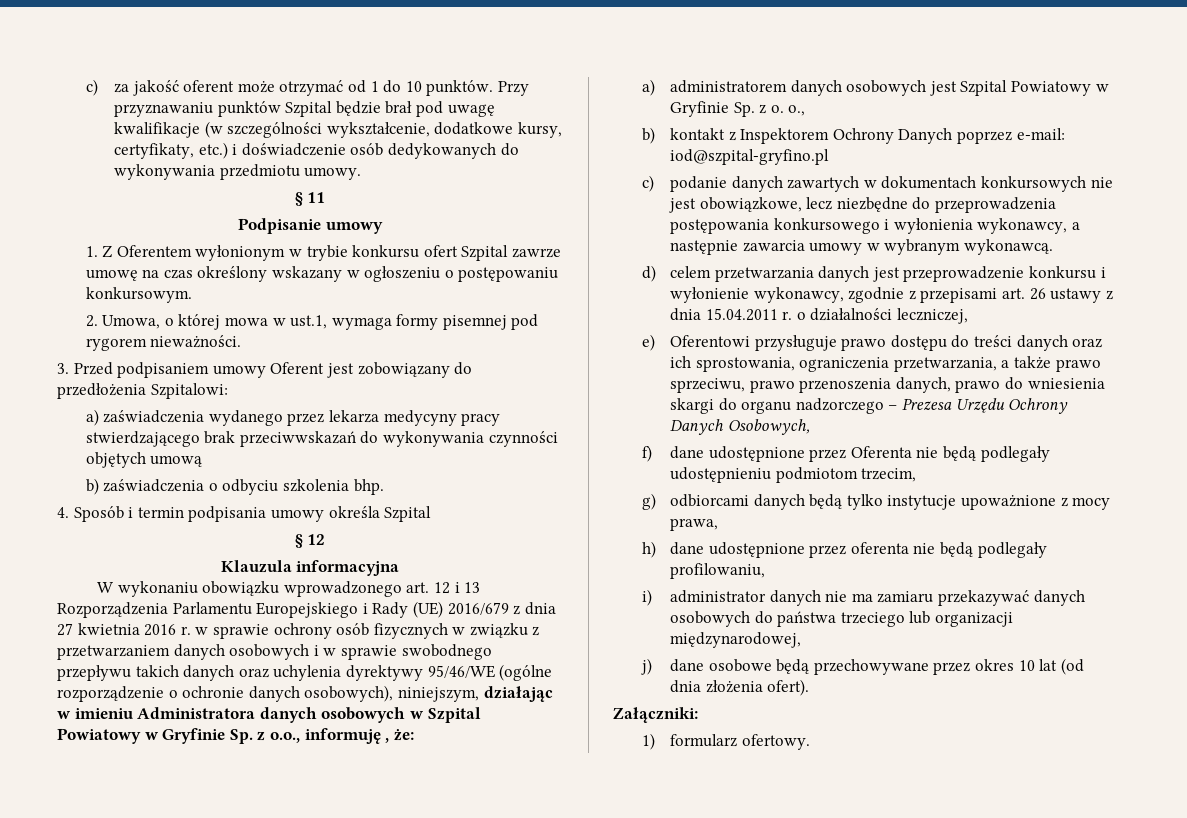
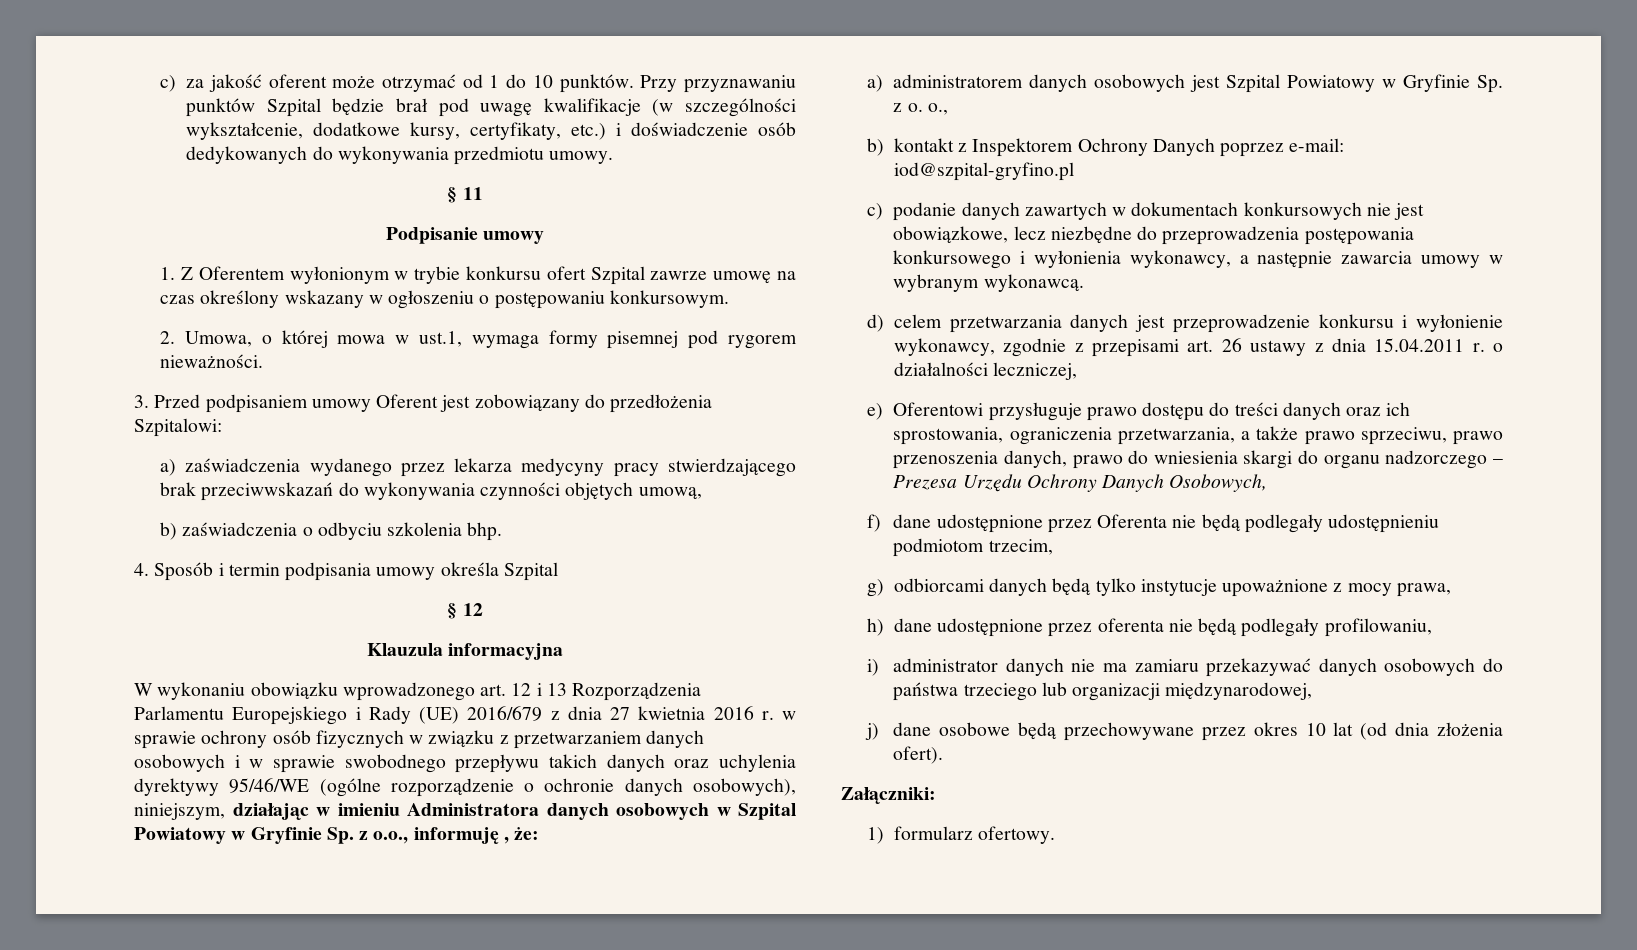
[150,455,203,467] umową -> [638,487,702,499] umową,

